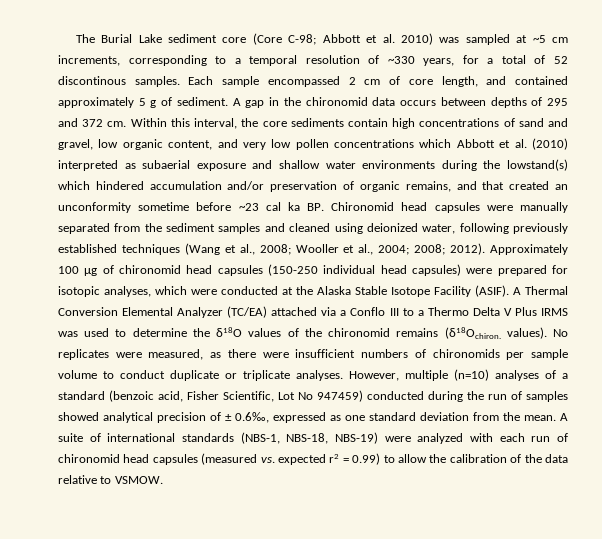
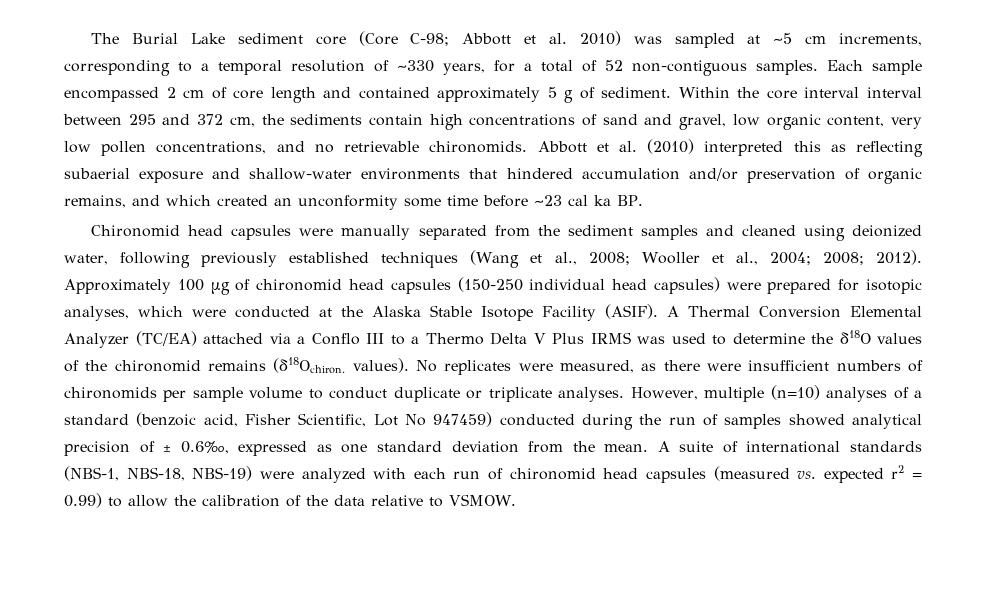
[58,76,126,85] discontinous -> [632,60,747,76] non-contiguous
[441,76,478,87] length, -> [270,87,316,103] length
[232,97,568,108] [58,118,287,129] A gap in the chironomid data occurs between depths of 295 and 372 cm. Within this interval, the core -> [678,87,922,99] [63,114,284,127] Within the core interval interval between 295 and 372 cm, the
[217,139,238,148] and -> (885, 121) none
[334,139,452,148] concentrations which -> [156,141,528,154] concentrations, and no retrievable chironomids.
[124,159,569,171] [58,181,90,190] as subaerial exposure and shallow water environments during the lowstand(s) which -> [793,141,923,157] [64,168,498,183] this as reflecting subaerial exposure and shallow-water environments that
[482,181,505,190] that -> [166,195,211,206] which
[138,202,190,211] sometime -> [404,195,478,207] some time
(325, 207) none -> (643, 200) //

